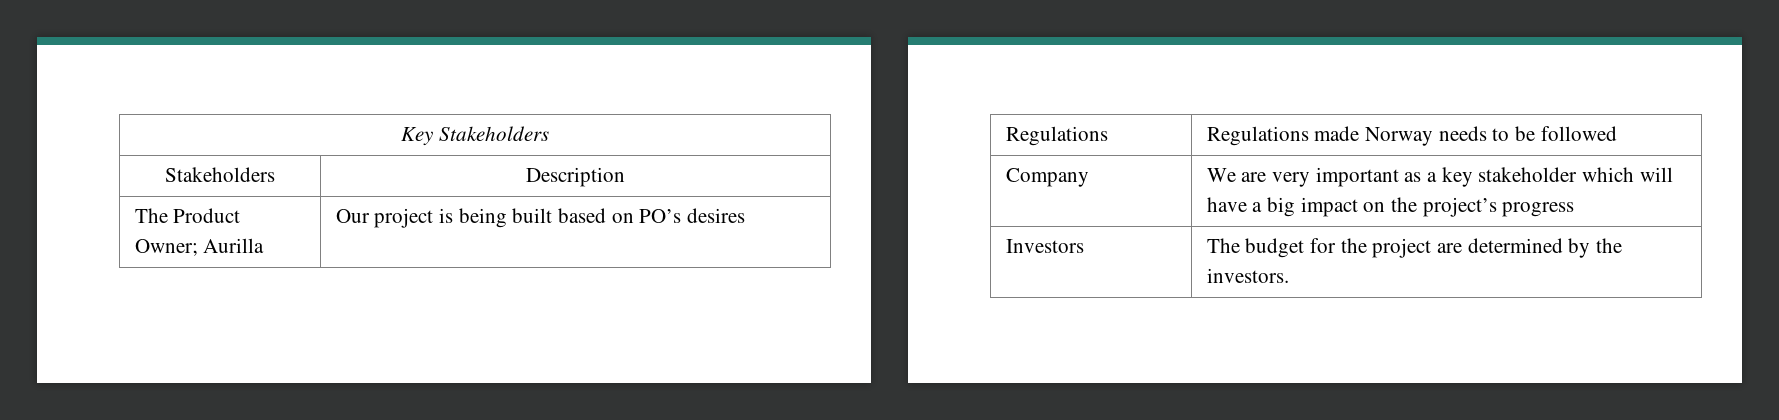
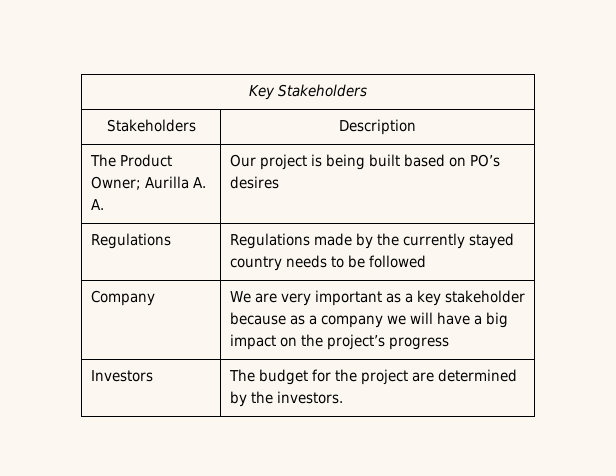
(265, 245) none -> [192,177,206,188] [90,199,104,210] A. A.
[1364,127,1433,146] Norway -> [355,233,514,249] [229,256,282,271] by the currently stayed country
[1581,167,1634,182] which -> [229,312,406,328] because as a company we

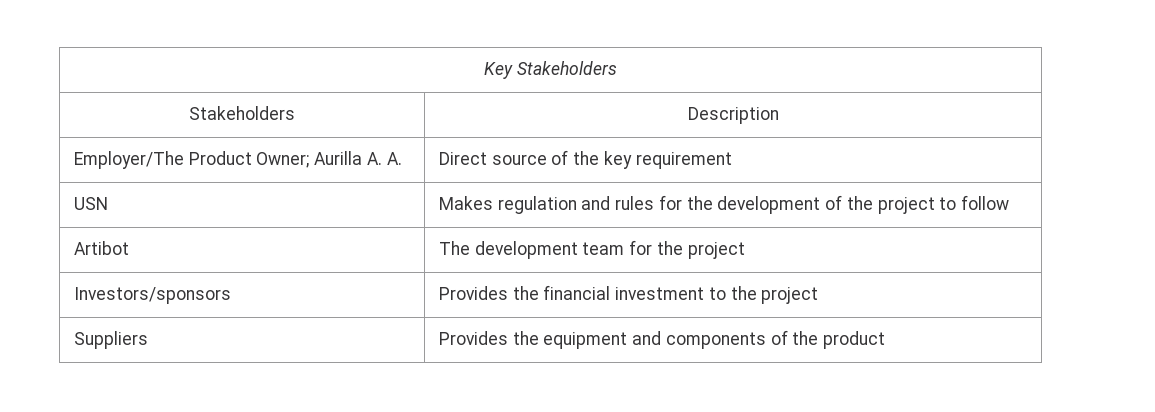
[89,154,116,167] The -> [74,151,185,169] Employer/The
[229,154,500,170] [229,176,279,189] [90,233,171,249] [229,233,514,249] [229,255,426,271] [90,290,155,306] [229,290,525,306] [229,312,508,328] [229,334,449,350] [90,370,153,382] [228,369,308,385] Our project is being built based on PO’s desires // Regulations | Regulations made by the currently stayed country needs to be followed // Company | We are very important as a key stakeholder because as a company we will have a big impact on the project’s progress // Investors | The budget -> [439,150,732,169] [74,197,109,210] [439,195,1009,214] [74,241,130,255] [439,241,625,259] Direct source of the key requirement // USN | Makes regulation and rules for the development of the project to follow // Artibot | The development team
[411,369,517,382] [229,391,343,407] are determined by the investors. -> [74,287,232,304] [439,285,819,304] [74,331,149,349] [439,330,886,349] // Investors/sponsors | Provides the financial investment to the project // Suppliers | Provides the equipment and components of the product

